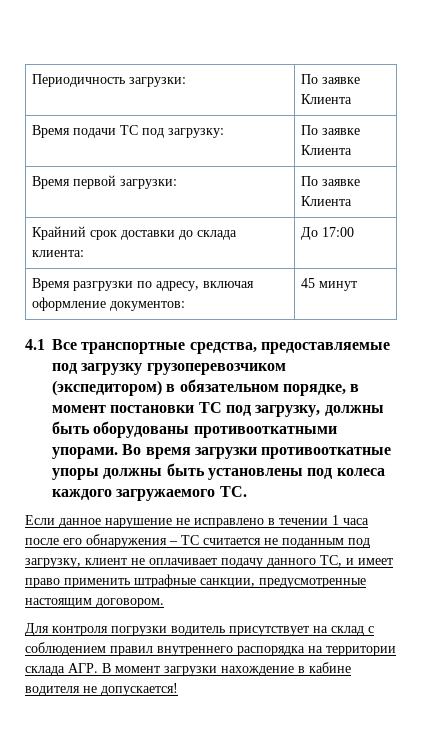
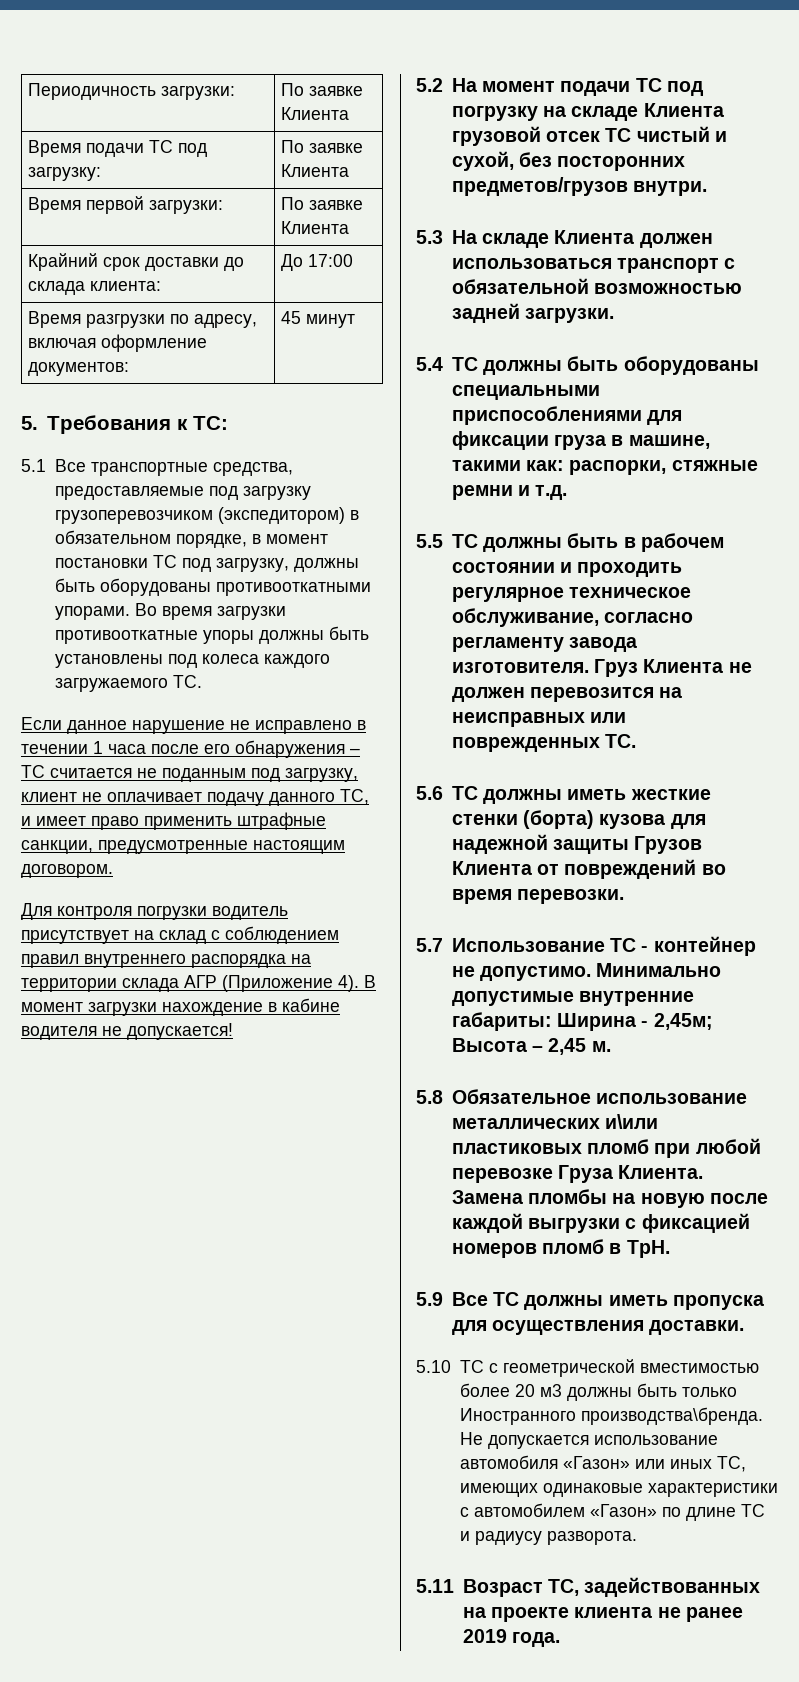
[25,339,45,350] 4.1 -> [21,415,228,434] [21,459,46,472] 5. Требования к ТС: // 5.1
[68,663,98,673] АГР. -> [184,975,359,992] АГР (Приложение 4).
(178, 689) none -> [416,78,704,96] [451,103,724,121] [451,126,727,146] [451,151,686,171] [451,177,708,196] [416,230,713,248] [451,258,736,273] [451,278,743,294] [451,303,615,323] [416,356,759,375] [451,385,600,400] [451,406,683,425] [451,431,710,450] [451,460,758,475] [451,485,568,500] [416,533,724,552] [451,562,683,577] [451,587,692,602] [451,608,694,627] [451,637,638,652] [451,659,752,677] [451,687,683,702] [451,712,627,727] [451,734,637,752] [416,786,711,804] [451,810,706,829] [451,834,703,854] [451,859,726,879] [451,889,625,904] [416,936,756,956] [451,963,722,981] [451,991,695,1006] [451,1012,713,1031] [451,1038,611,1055] [416,1089,748,1104] [451,1114,659,1129] [451,1138,761,1158] [451,1165,704,1183] [451,1189,768,1208] [451,1213,750,1233] [451,1239,670,1258] [416,1292,764,1310] [451,1320,745,1335] [416,1359,759,1377] [459,1383,737,1401] [459,1407,763,1425] [459,1432,718,1449] [459,1455,746,1472] [459,1483,778,1497] [459,1503,765,1521] [459,1531,637,1545] [416,1577,761,1597] [462,1607,743,1622] [462,1629,561,1647] // 5.2 На момент подачи ТС под погрузку на складе Клиента грузовой отсек ТС чистый и сухой, без посторонних предметов/грузов внутри. // 5.3 На складе Клиента должен использоваться транспорт с обязательной возможностью задней загрузки. // 5.4 ТС должны быть оборудованы специальными приспособлениями для фиксации груза в машине, такими как: распорки, стяжные ремни и т.д. // 5.5 ТС должны быть в рабочем состоянии и проходить регулярное техническое обслуживание, согласно регламенту завода изготовителя. Груз Клиента не должен перевозится на неисправных или поврежденных ТС. // 5.6 ТС должны иметь жесткие стенки (борта) кузова для надежной защиты Грузов Клиента от повреждений во время перевозки. // 5.7 Использование ТС - контейнер не допустимо. Минимально допустимые внутренние габариты: Ширина - 2,45м; Высота – 2,45 м. // 5.8 Обязательное использование металлических и\или пластиковых пломб при любой перевозке Груза Клиента. Замена пломбы на новую после каждой выгрузки с фиксацией номеров пломб в ТрН. // 5.9 Все ТС должны иметь пропуска для осуществления доставки. // 5.10 ТС с геометрической вместимостью более 20 м3 должны быть только Иностранного производства\бренда. Не допускается использование автомобиля «Газон» или иных ТС, имеющих одинаковые характеристики с автомобилем «Газон» по длине ТС и радиусу разворота. // 5.11 Возраст ТС, задействованных на проекте клиента не ранее 2019 года.

